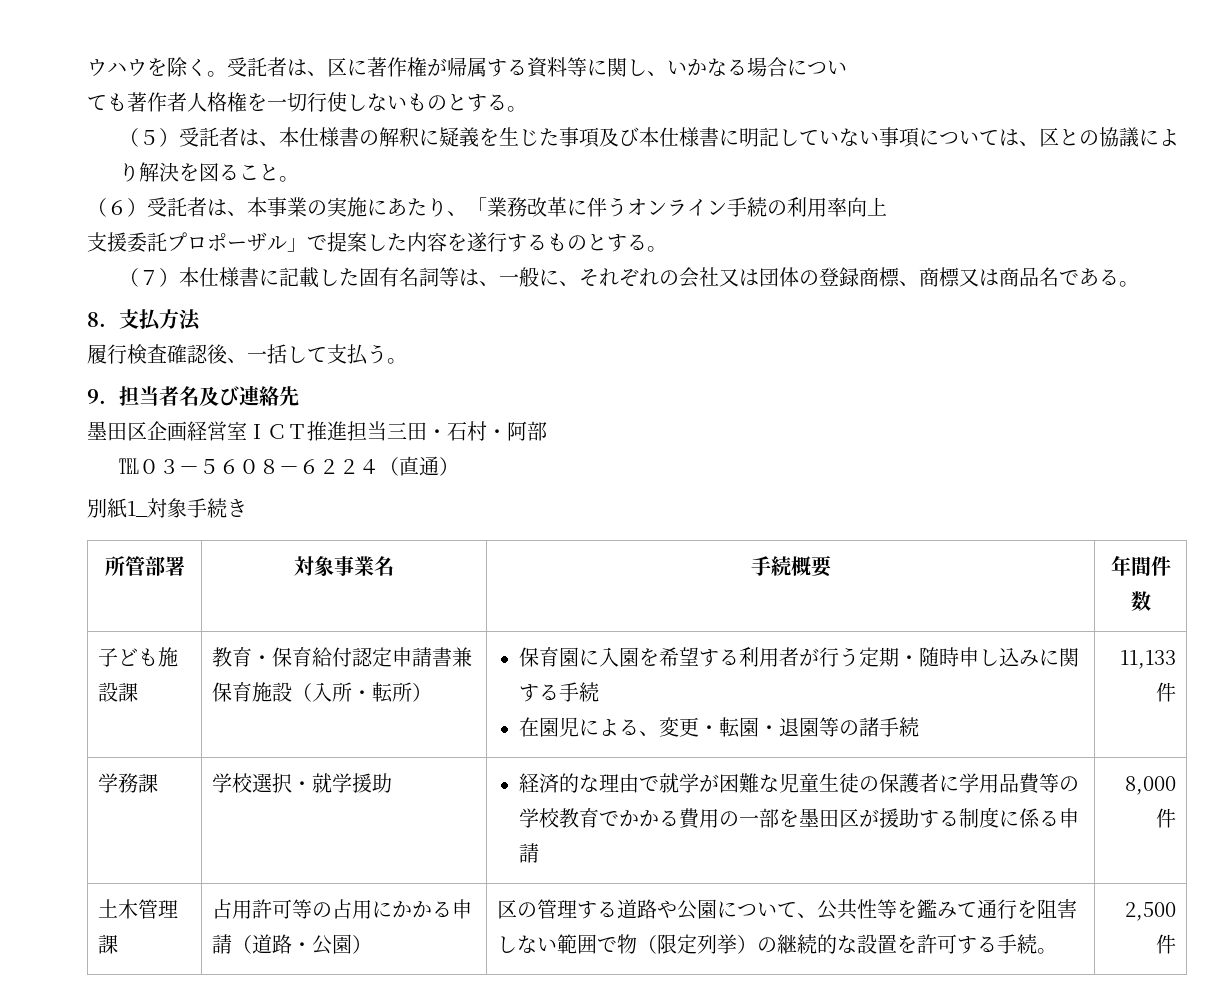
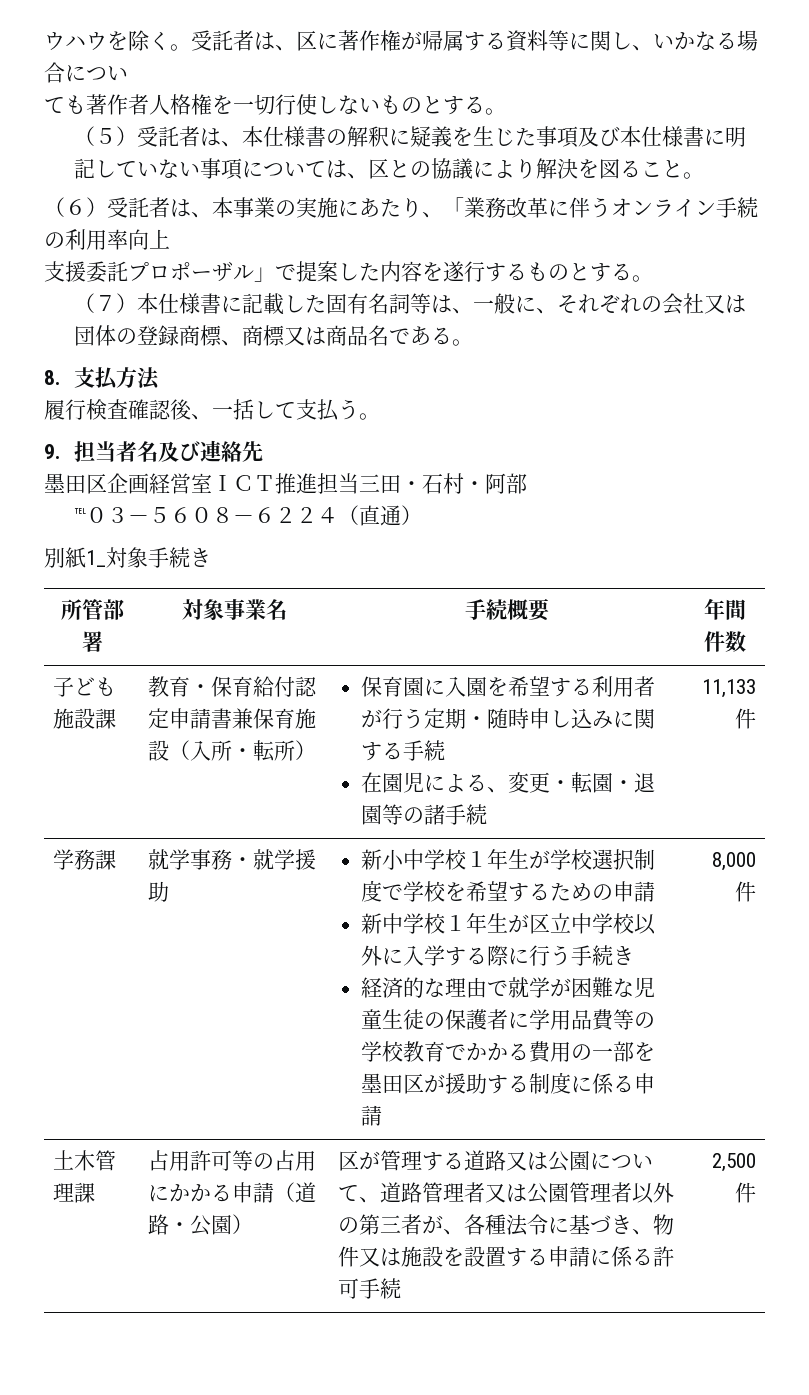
[212,773,293,793] 学校選択 -> [148,849,233,870] 就学事務
(393, 783) none -> [361,849,656,870] [361,880,656,902] [361,913,657,935] [361,945,635,966] 新小中学校１年生が学校選択制度で学校を希望するための申請 // 新中学校１年生が区立中学校以外に入学する際に行う手続き //
[517,902,538,918] の -> [359,1151,381,1170] が
[657,900,678,919] や -> [506,1151,549,1171] 又は
[817,899,1078,920] [497,934,1058,954] 公共性等を鑑みて通行を阻害しない範囲で物（限定列挙）の継続的な設置を許可する手続。 -> [380,1182,675,1204] [338,1214,675,1236] [338,1246,675,1267] [338,1278,402,1299] 道路管理者又は公園管理者以外の第三者が、各種法令に基づき、物件又は施設を設置する申請に係る許可手続

